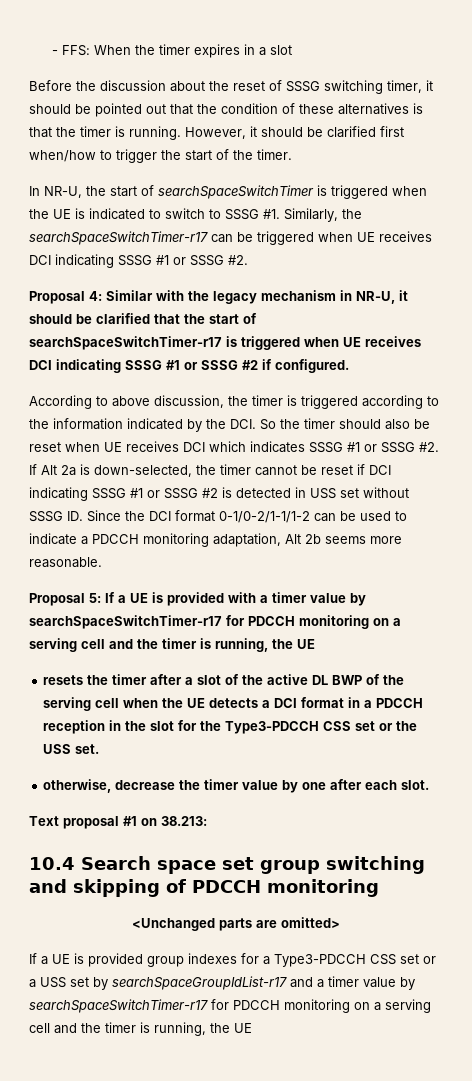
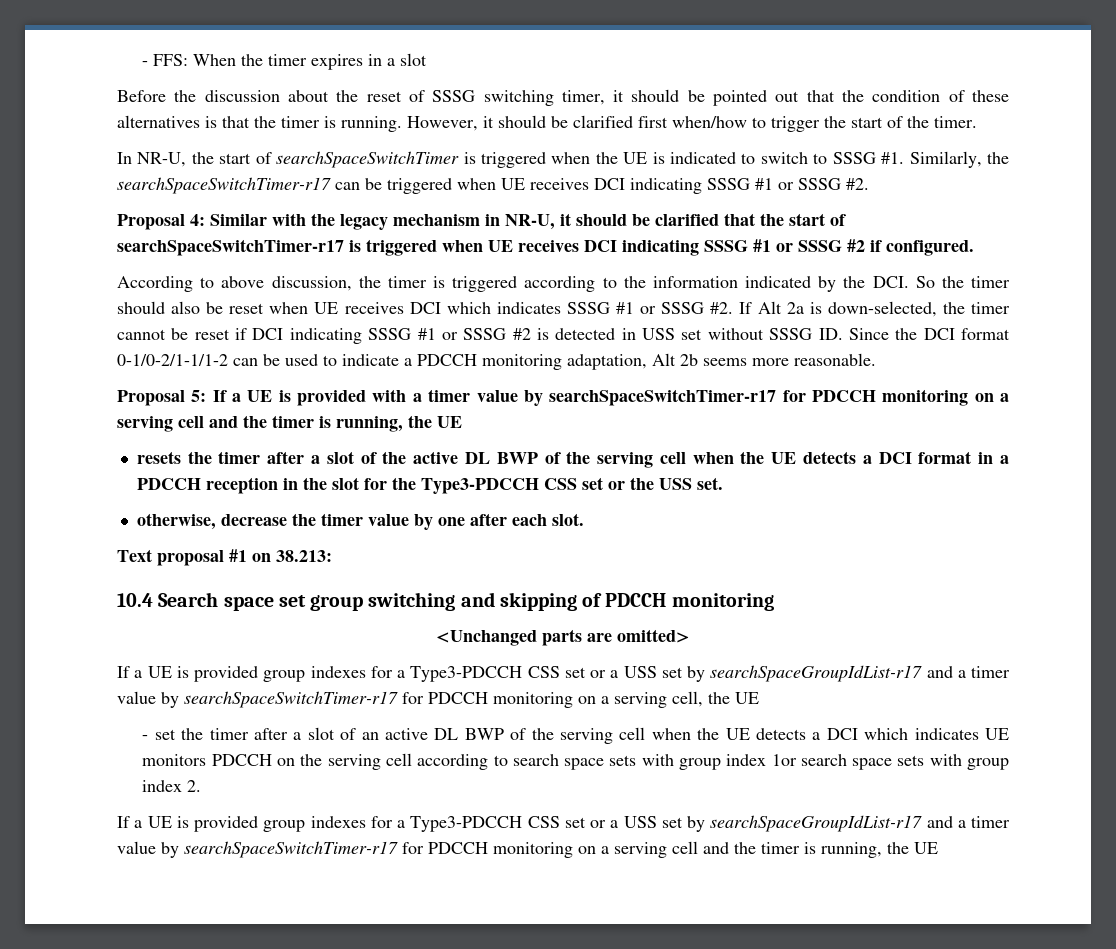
(340, 922) none -> [117,665,1010,682] [117,691,759,708] [142,727,1009,744] [142,753,1010,770] [142,780,202,792] // If a UE is provided group indexes for a Type3-PDCCH CSS set or a USS set by searchSpaceGroupIdList-r17 and a timer value by searchSpaceSwitchTimer-r17 for PDCCH monitoring on a serving cell, the UE // - set the timer after a slot of an active DL BWP of the serving cell when the UE detects a DCI which indicates UE monitors PDCCH on the serving cell according to search space sets with group index 1or search space sets with group index 2.

